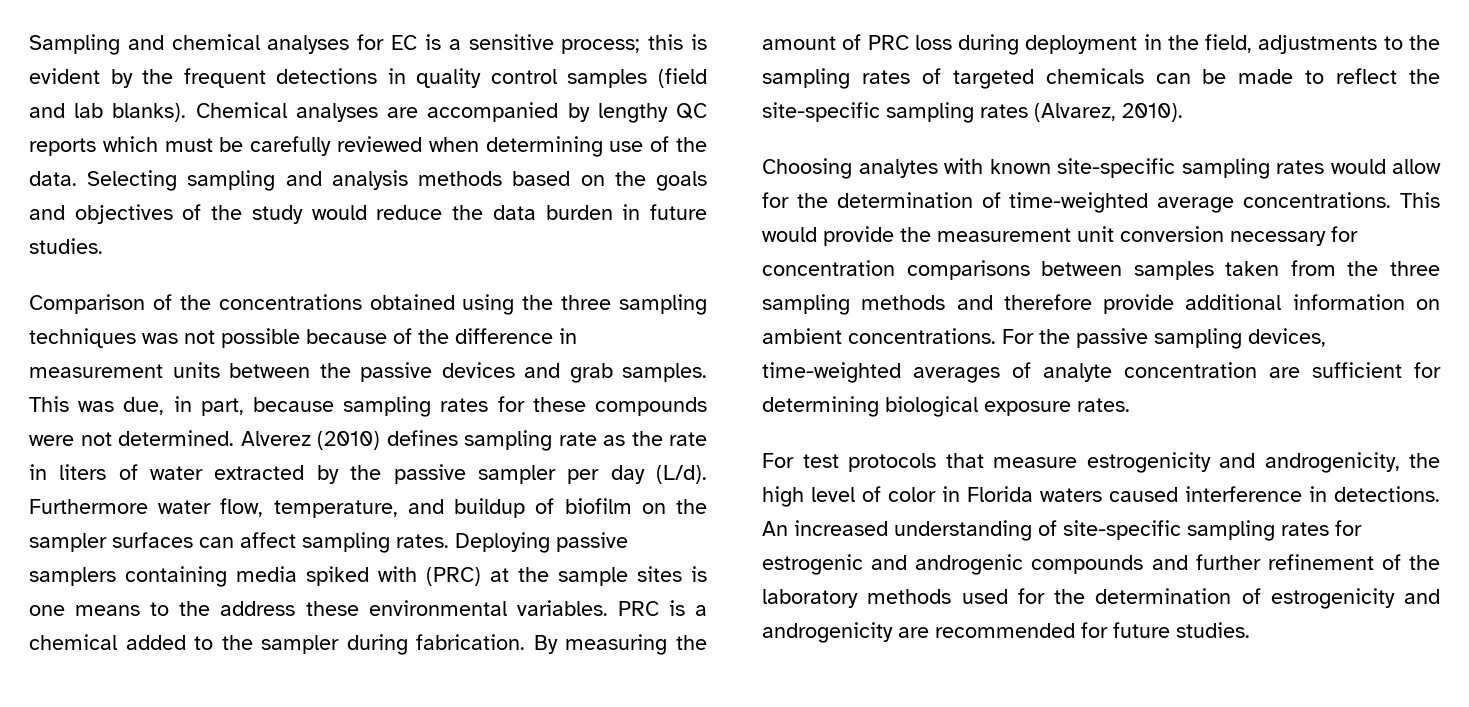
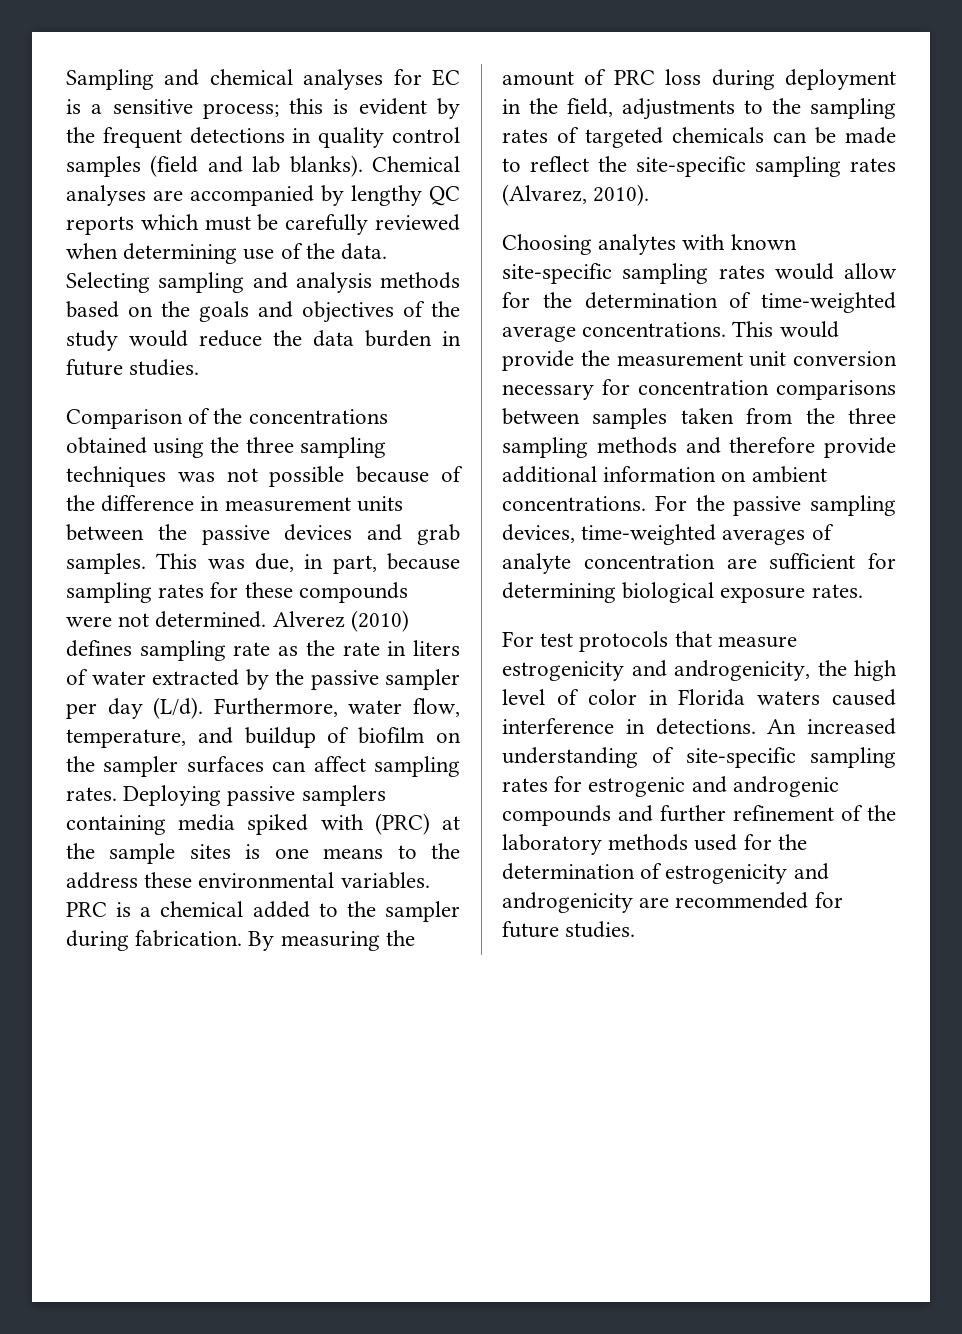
[29,499,148,514] Furthermore -> [213,698,338,717] Furthermore,

